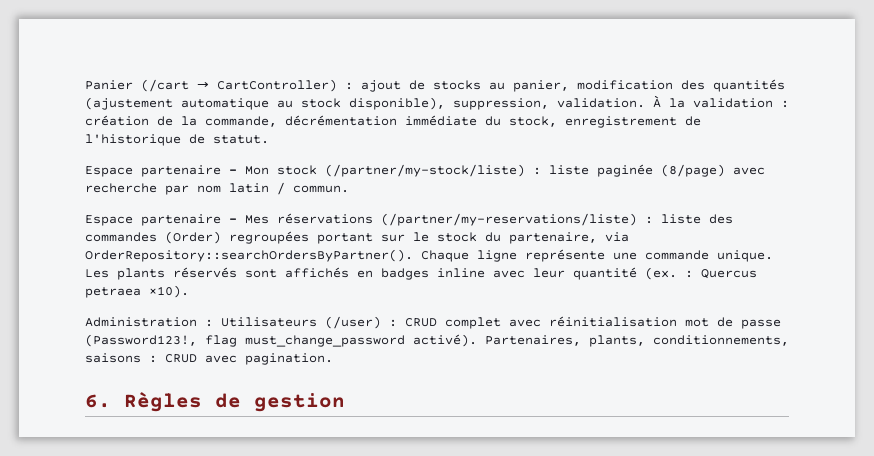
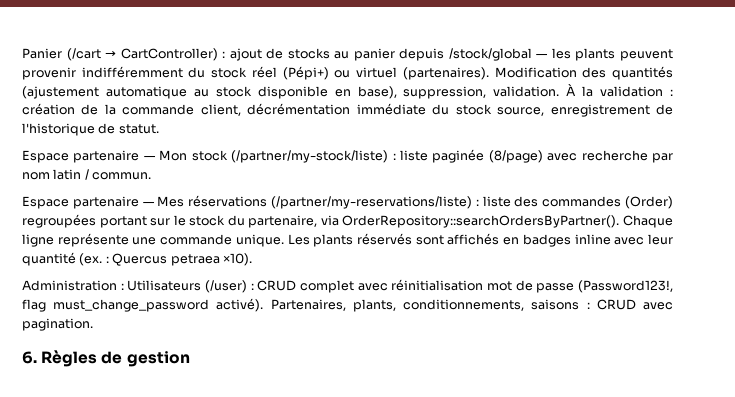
[513,80,673,92] panier, modification -> [353,48,673,61] [22,66,577,80] panier depuis /stock/global — les plants peuvent provenir indifféremment du stock réel (Pépi+) ou virtuel (partenaires). Modification
[349,97,445,110] disponible), -> [257,86,397,99] disponible en base),
[205,116,277,127] commande, -> [122,104,241,116] commande client,
[509,116,557,127] stock, -> [455,104,545,116] stock source,
[229,169,237,174] – -> [143,156,156,160] —
[229,218,237,223] – -> [142,202,155,206] —

